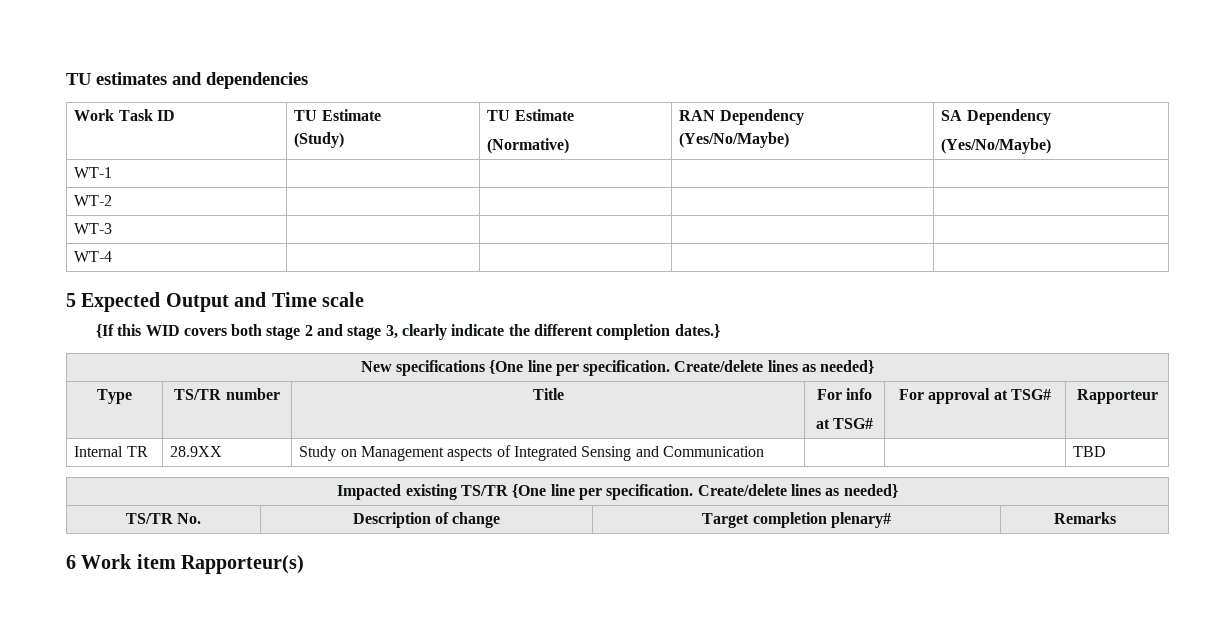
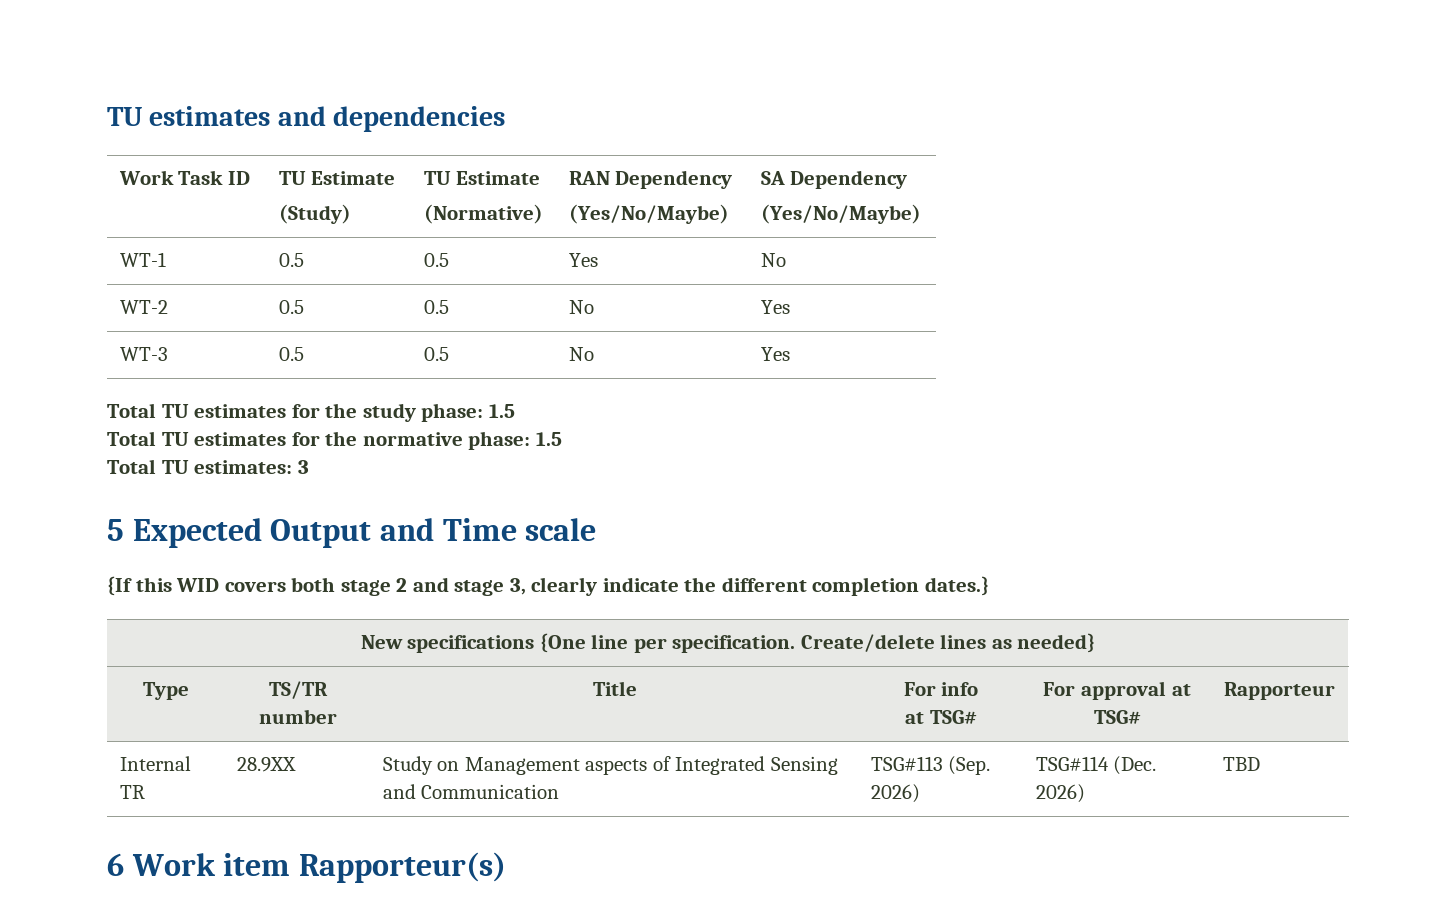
[74,195,113,206] [74,223,113,234] [74,251,113,262] | | | // WT-2 | | | | // WT-3 | | | | // WT-4 | | | | -> [278,253,304,267] [423,253,449,267] [568,253,598,267] [760,253,786,267] [119,300,168,314] [278,300,304,314] [423,300,449,314] [568,300,594,314] [760,300,790,314] [119,347,168,361] [278,347,304,361] [423,347,449,361] [568,347,594,361] [760,347,790,361] [107,403,515,422] [107,431,562,450] [107,459,309,474] 0.5 | 0.5 | Yes | No // WT-2 | 0.5 | 0.5 | No | Yes // WT-3 | 0.5 | 0.5 | No | Yes // Total TU estimates for the study phase: 1.5 // Total TU estimates for the normative phase: 1.5 // Total TU estimates: 3
[1073,446,1107,457] [337,484,898,500] [125,513,202,524] [352,512,501,528] [702,512,891,528] [1053,512,1116,524] | | TBD // Impacted existing TS/TR {One line per specification. Create/delete lines as needed} // TS/TR No. | Description of change | Target completion plenary# | Remarks -> [870,756,991,775] [870,784,920,803] [1035,756,1157,775] [1035,784,1085,803] [1222,757,1260,771] TSG#113 (Sep. 2026) | TSG#114 (Dec. 2026) | TBD

